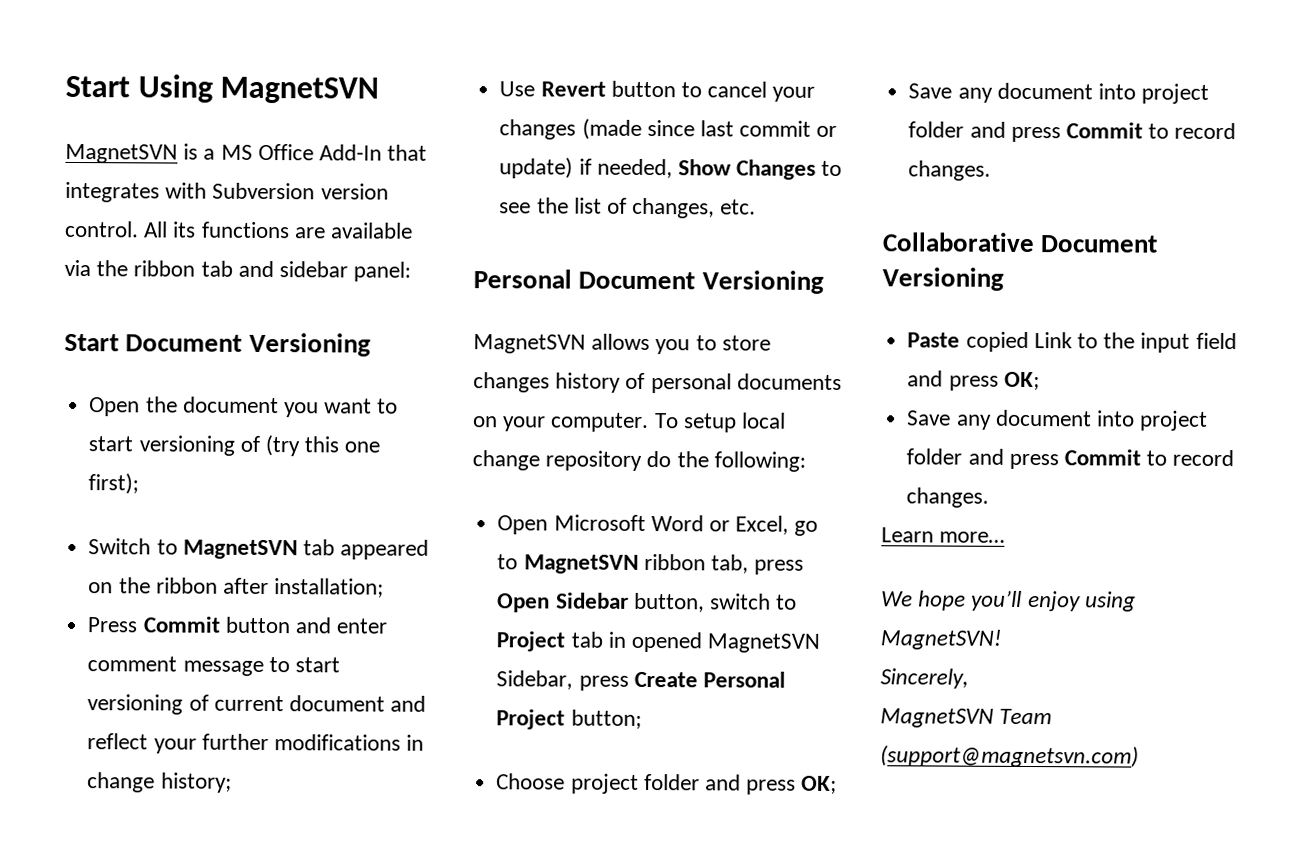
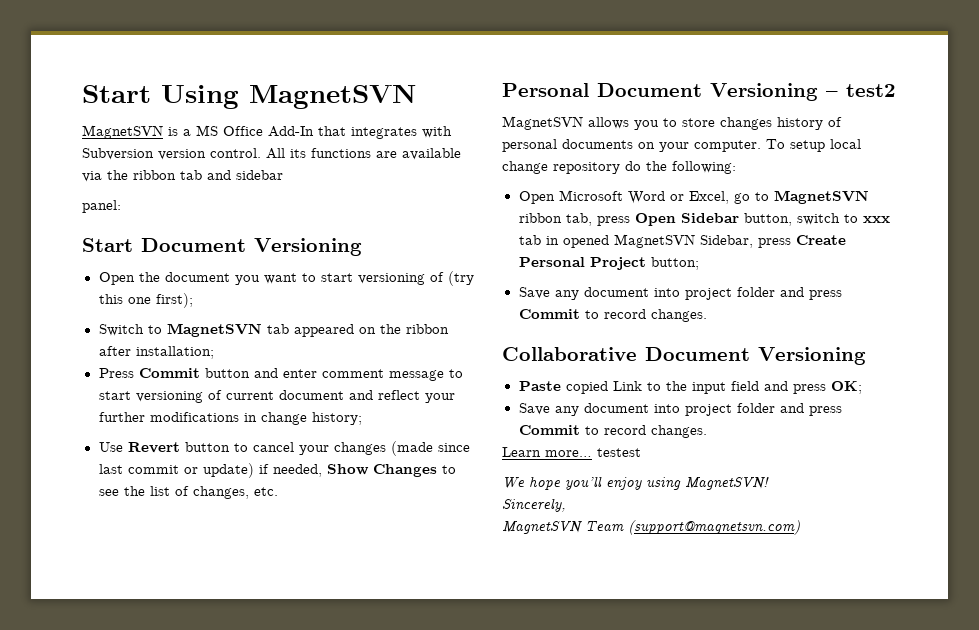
(349, 269) none -> (283, 175) //
(824, 282) none -> [826,84,896,97] – test2
[496,631,566,652] Project -> [862,216,890,223] xxx
[496,773,838,795] // Choose project folder and press OK; -> (699, 263) none
(1006, 537) none -> [597,448,641,457] testest

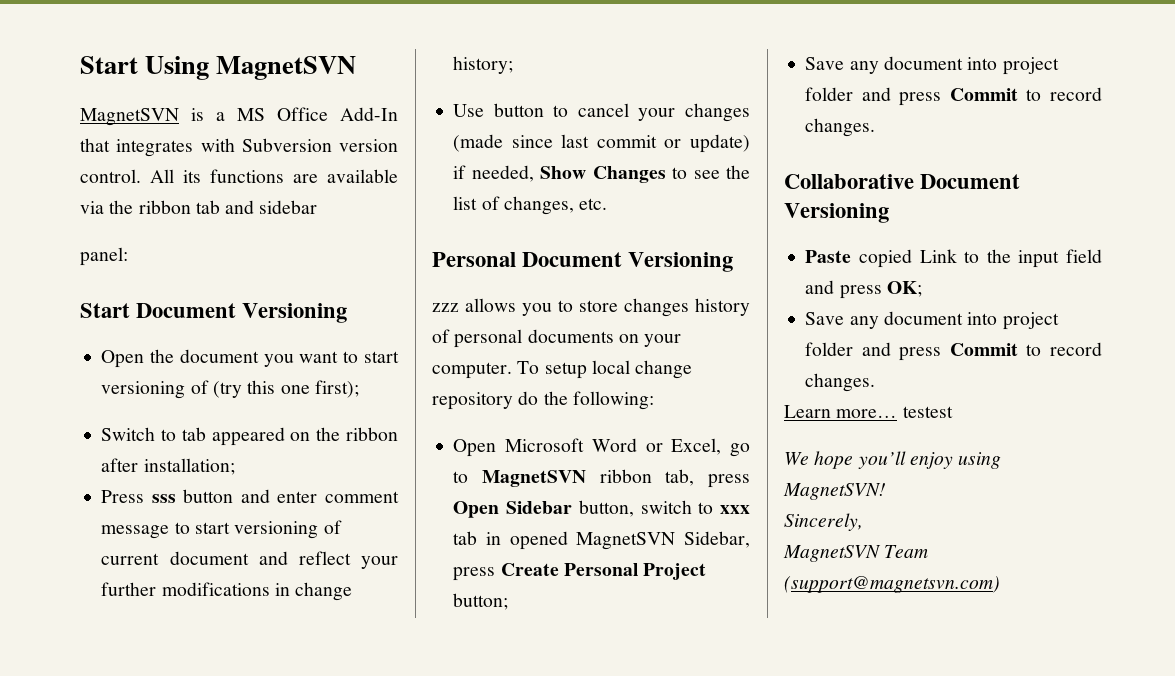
[166,323,262,337] MagnetSVN -> (177, 435) none
[138,368,200,378] Commit -> [151,494,176,503] sss
[127,442,180,453] Revert -> (485, 110) none
[826,84,896,97] [502,116,583,130] – test2 // MagnetSVN -> [432,303,459,312] // zzz

